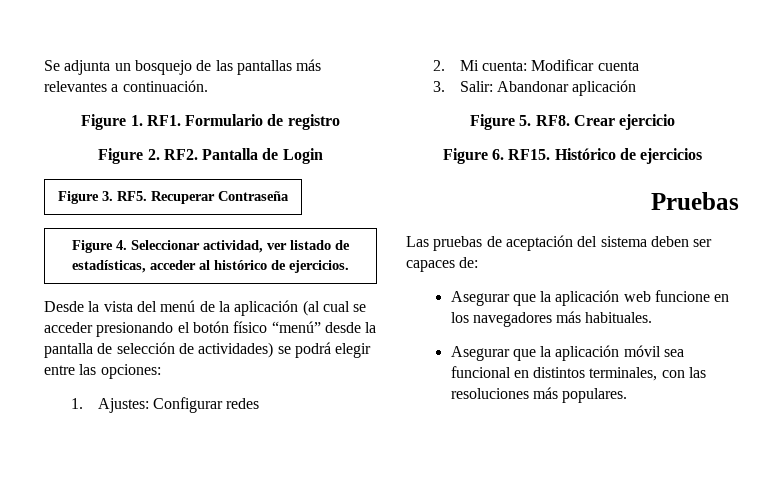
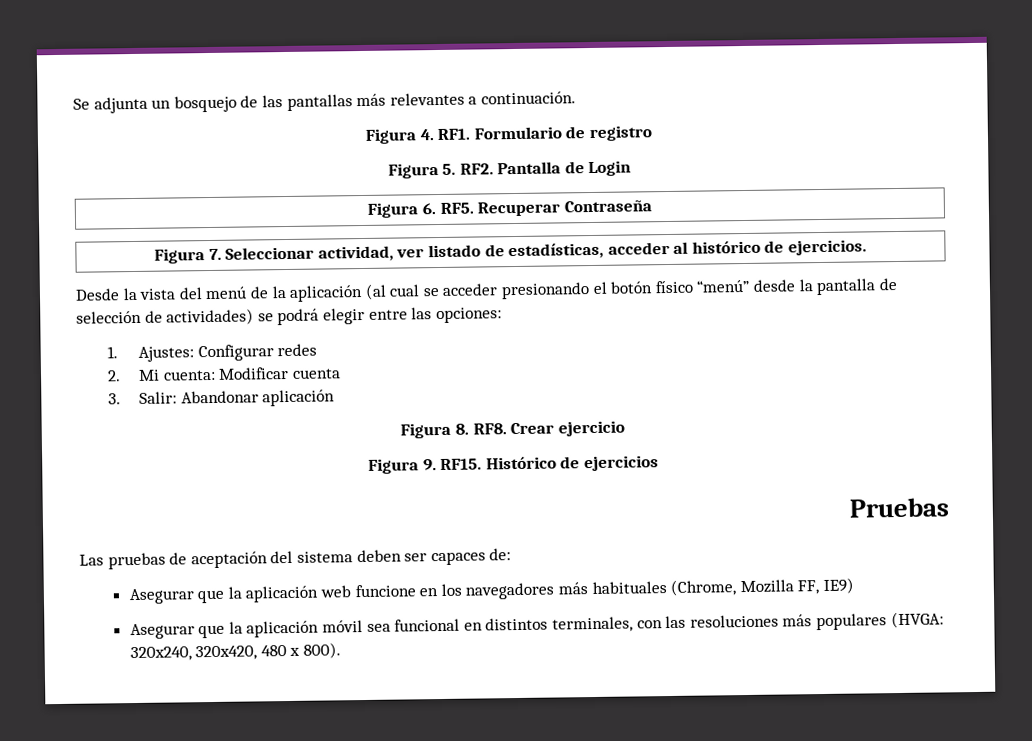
[81,114,143,130] Figure 1. -> [365,128,434,144] Figura 4.
[98,148,160,164] Figure 2. -> [387,162,457,179] Figura 5.
[58,191,113,204] Figure 3. -> [367,202,436,218] Figura 6.
[72,240,127,253] Figure 4. -> [153,248,222,264] Figura 7.
[469,114,532,130] Figure 5. -> [400,422,469,439] Figura 8.
[442,148,505,164] Figure 6. -> [368,458,437,474] Figura 9.
[585,312,653,323] habituales. -> [591,577,854,596] habituales (Chrome, Mozilla FF, IE9)
[562,388,628,403] populares. -> [815,611,944,631] [129,642,342,662] populares (HVGA: 320x240, 320x420, 480 x 800).

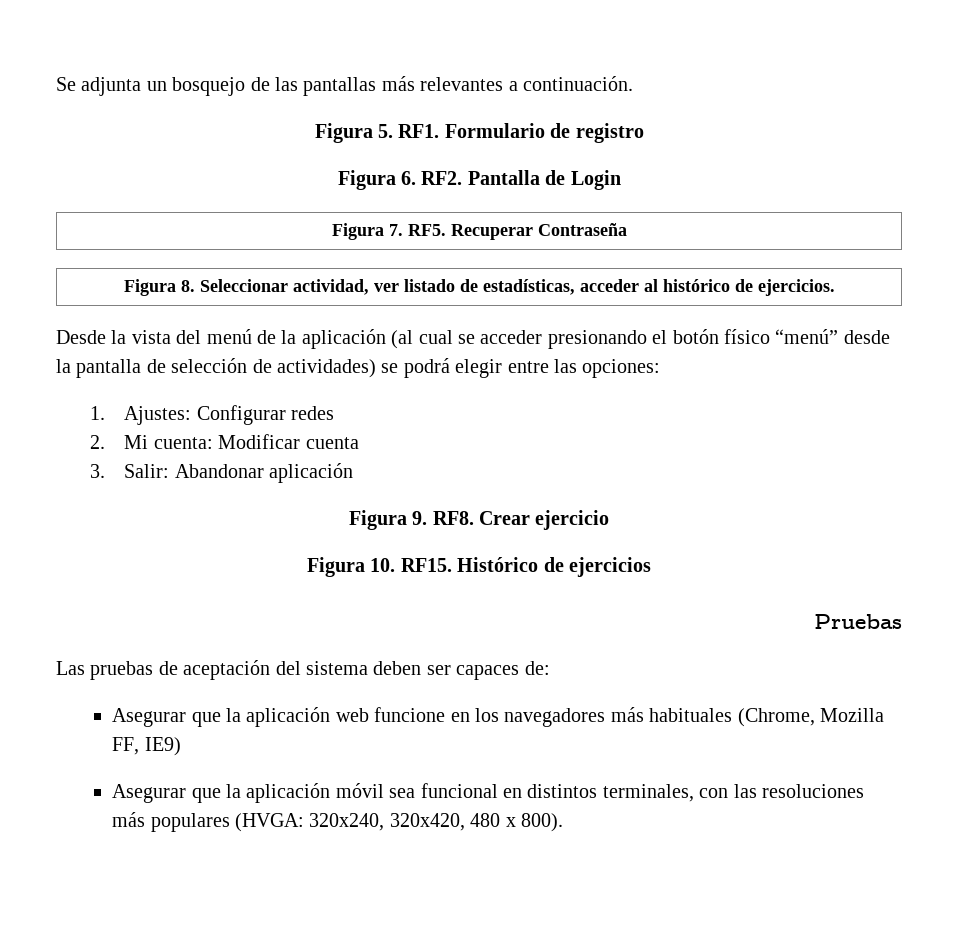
[419,129,434,141] 4. -> [377,124,393,138] 5.
[442,163,457,175] 5. -> [400,171,416,185] 6.
[421,203,436,215] 6. -> [388,224,403,236] 7.
[208,248,222,261] 7. -> [180,280,195,292] 8.
[454,423,469,435] 8. -> [412,511,428,525] 9.
[422,459,437,471] 9. -> [370,558,396,572] 10.

